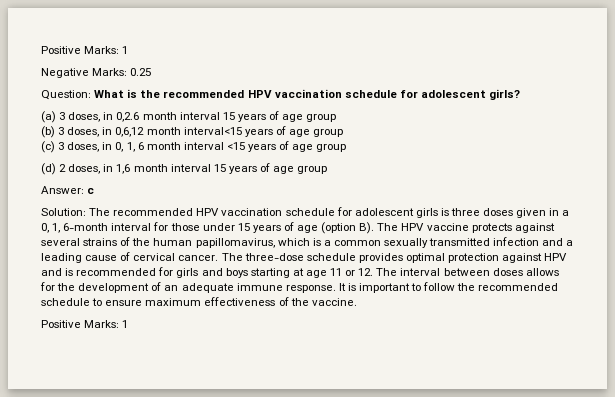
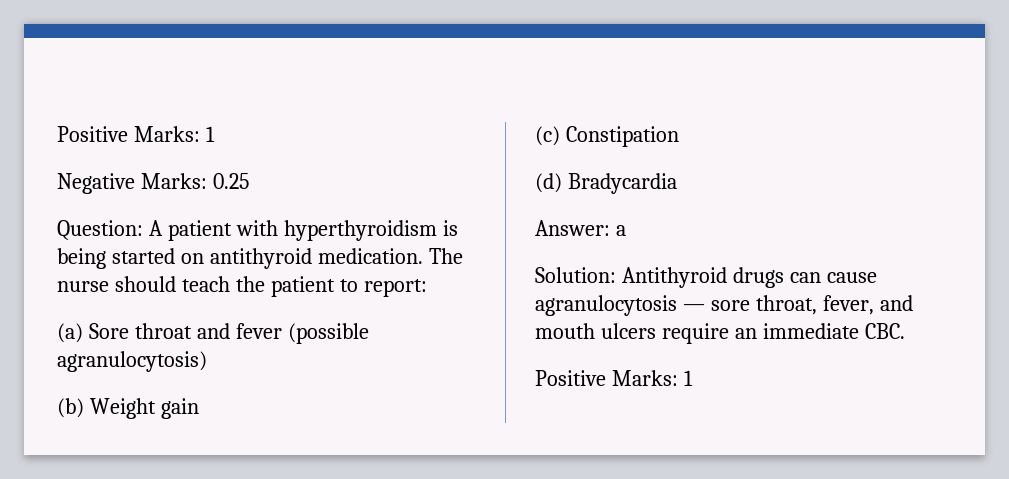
[94,89,521,100] [41,111,337,123] [41,126,344,138] [41,141,347,153] [41,163,328,175] What is the recommended HPV vaccination schedule for adolescent girls? // (a) 3 doses, in 0,2.6 month interval 15 years of age group // (b) 3 doses, in 0,6,12 month interval<15 years of age group // (c) 3 doses, in 0, 1, 6 month interval <15 years of age group // (d) 2 doses, in 1,6 month interval 15 years of age group -> [148,220,458,241] [57,248,463,269] [57,276,427,297] [57,323,369,344] [57,351,207,372] [57,398,199,419] [535,126,679,147] [535,173,677,194] A patient with hyperthyroidism is being started on antithyroid medication. The nurse should teach the patient to report: // (a) Sore throat and fever (possible agranulocytosis) // (b) Weight gain // (c) Constipation // (d) Bradycardia
[87,188,95,194] c -> [615,225,626,236] a
[89,207,570,218] [41,222,555,234] [41,237,574,248] [41,252,568,263] [41,267,559,278] [40,282,559,293] [41,297,357,306] The recommended HPV vaccination schedule for adolescent girls is three doses given in a 0, 1, 6-month interval for those under 15 years of age (option B). The HPV vaccine protects against several strains of the human papillomavirus, which is a common sexually transmitted infection and a leading cause of cervical cancer. The three-dose schedule provides optimal protection against HPV and is recommended for girls and boys starting at age 11 or 12. The interval between doses allows for the development of an adequate immune response. It is important to follow the recommended schedule to ensure maximum effectiveness of the vaccine. -> [621,267,877,288] [535,295,913,316] [535,323,905,344] Antithyroid drugs can cause agranulocytosis — sore throat, fever, and mouth ulcers require an immediate CBC.

